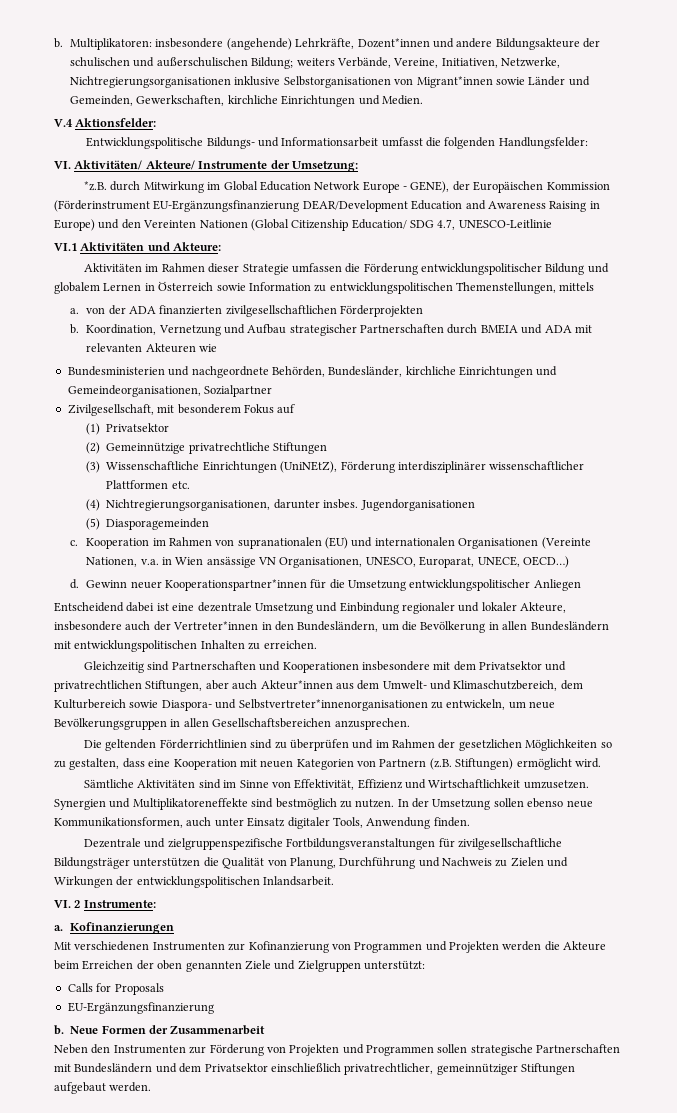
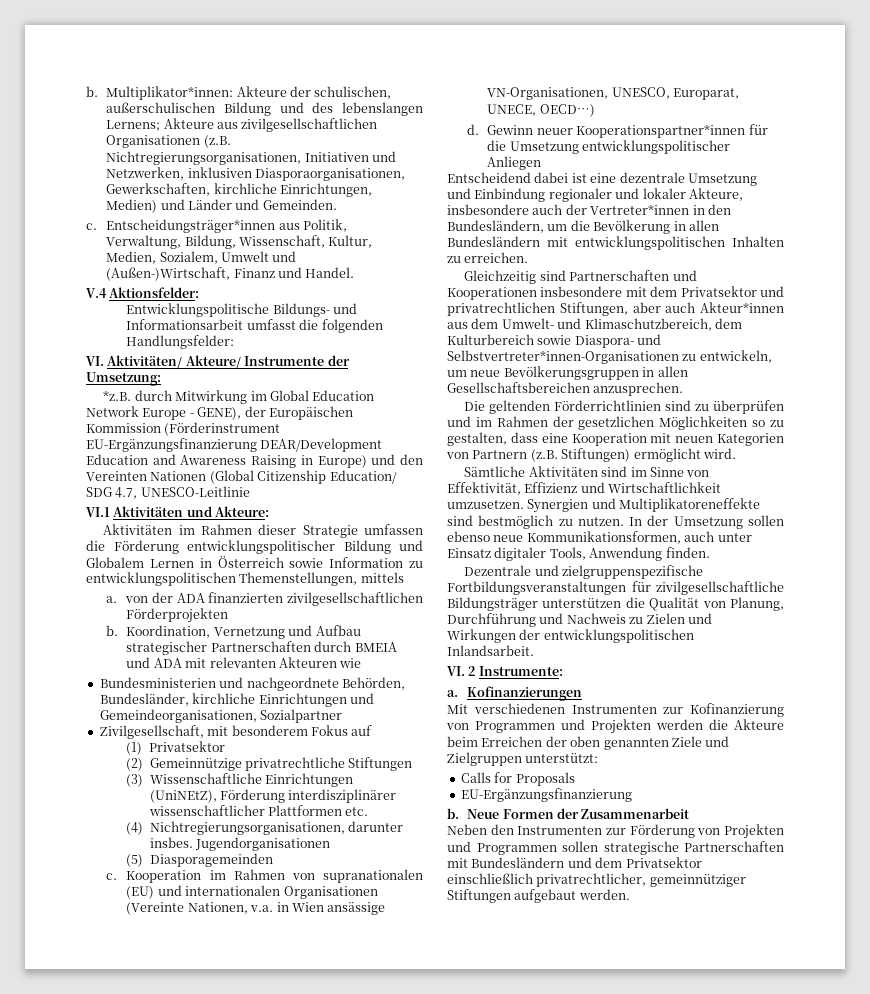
[54,38,601,50] [70,57,561,69] [70,76,590,88] [70,95,423,107] b. Multiplikatoren: insbesondere (angehende) Lehrkräfte, Dozent*innen und andere Bildungsakteure der schulischen und außerschulischen Bildung; weiters Verbände, Vereine, Initiativen, Netzwerke, Nichtregierungsorganisationen inklusive Selbstorganisationen von Migrant*innen sowie Länder und Gemeinden, Gewerkschaften, kirchliche Einrichtungen und Medien. -> [86,86,392,100] [106,102,423,116] [106,118,378,132] [106,135,231,148] [106,151,396,165] [106,167,405,181] [106,183,372,197] [106,199,337,213] [86,219,347,233] [106,235,373,249] [106,251,297,264] [106,267,355,281] b. Multiplikator*innen: Akteure der schulischen, außerschulischen Bildung und des lebenslangen Lernens; Akteure aus zivilgesellschaftlichen Organisationen (z.B. Nichtregierungsorganisationen, Initiativen und Netzwerken, inklusiven Diasporaorganisationen, Gewerkschaften, kirchliche Einrichtungen, Medien) und Länder und Gemeinden. // c. Entscheidungsträger*innen aus Politik, Verwaltung, Bildung, Wissenschaft, Kultur, Medien, Sozialem, Umwelt und (Außen-)Wirtschaft, Finanz und Handel.
[54,282,100,294] globalem -> [86,557,144,568] Globalem
[258,557,363,568] VN Organisationen, -> [487,87,609,100] VN-Organisationen,
[238,699,428,711] Selbstvertreter*innenorganisationen -> [447,350,679,364] Selbstvertreter*innen-Organisationen

